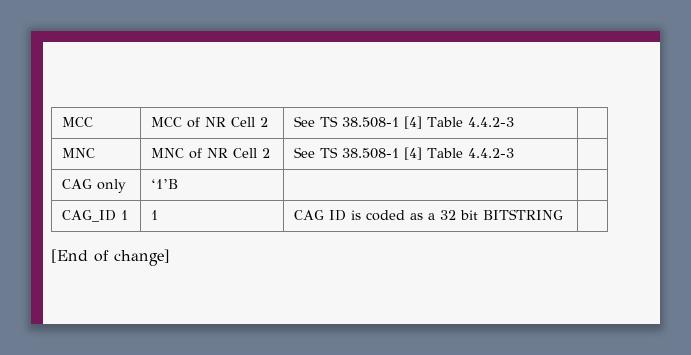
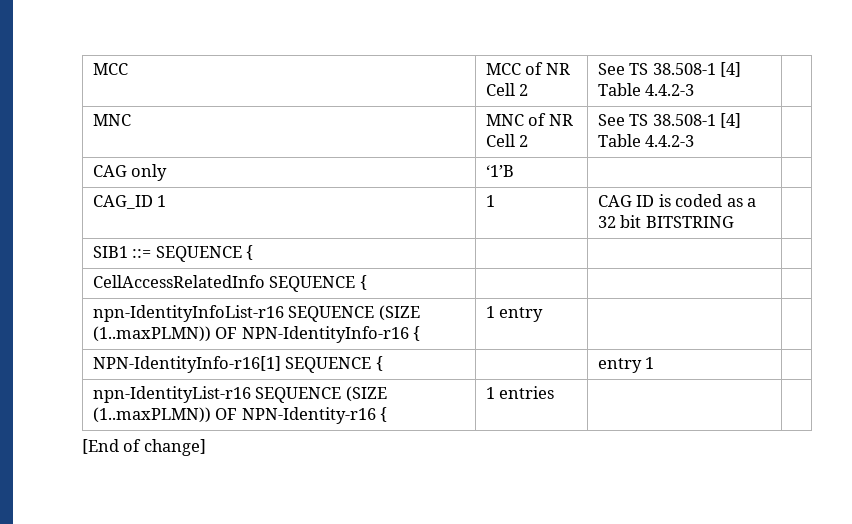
(564, 214) none -> [92,245,254,262] [92,275,367,292] [92,305,420,322] [92,326,421,343] [485,306,544,322] [92,356,383,373] [597,357,655,373] [92,386,387,403] [92,407,388,424] [485,386,555,399] // SIB1 ::= SEQUENCE { | | | // CellAccessRelatedInfo SEQUENCE { | | | // npn-IdentityInfoList-r16 SEQUENCE (SIZE (1..maxPLMN)) OF NPN-IdentityInfo-r16 { | 1 entry | | // NPN-IdentityInfo-r16[1] SEQUENCE { | | entry 1 | // npn-IdentityList-r16 SEQUENCE (SIZE (1..maxPLMN)) OF NPN-Identity-r16 { | 1 entries | |

